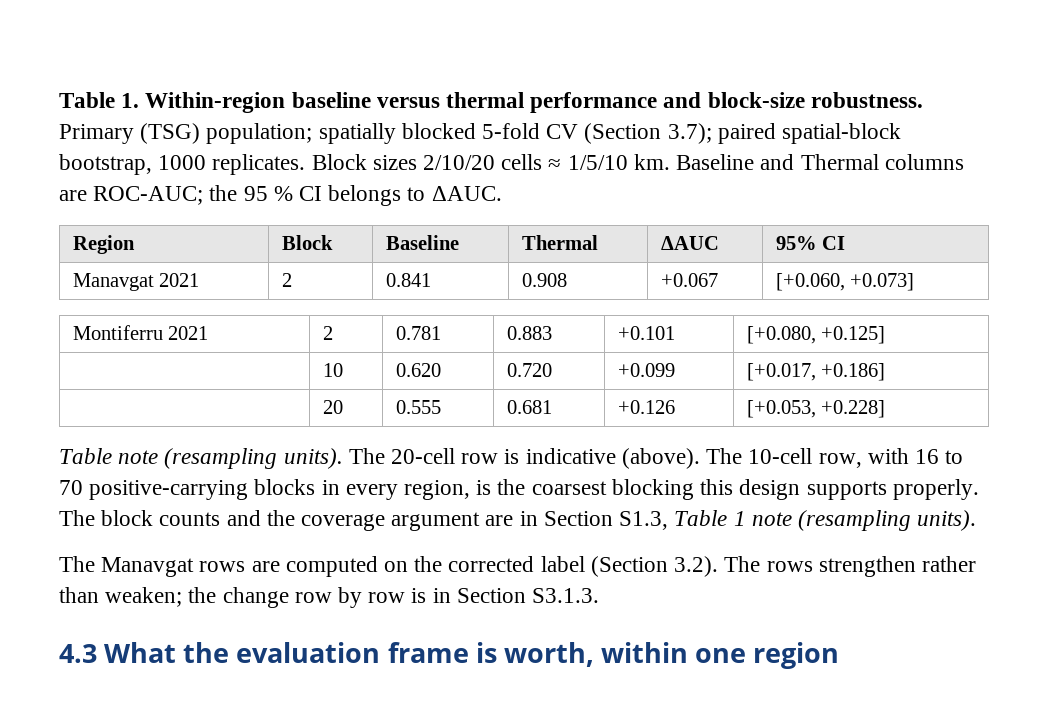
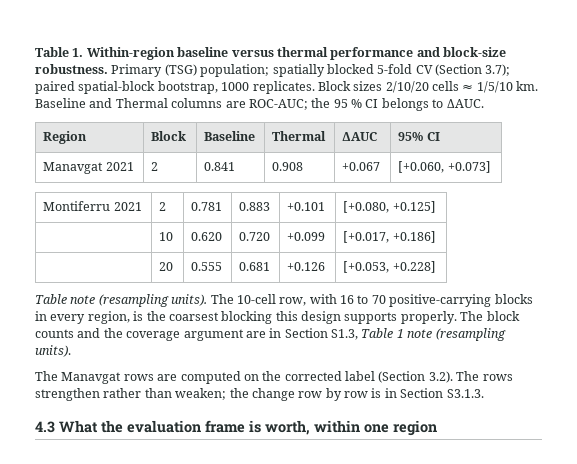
[391,448,743,469] 20-cell row is indicative (above). The -> (234, 299) none

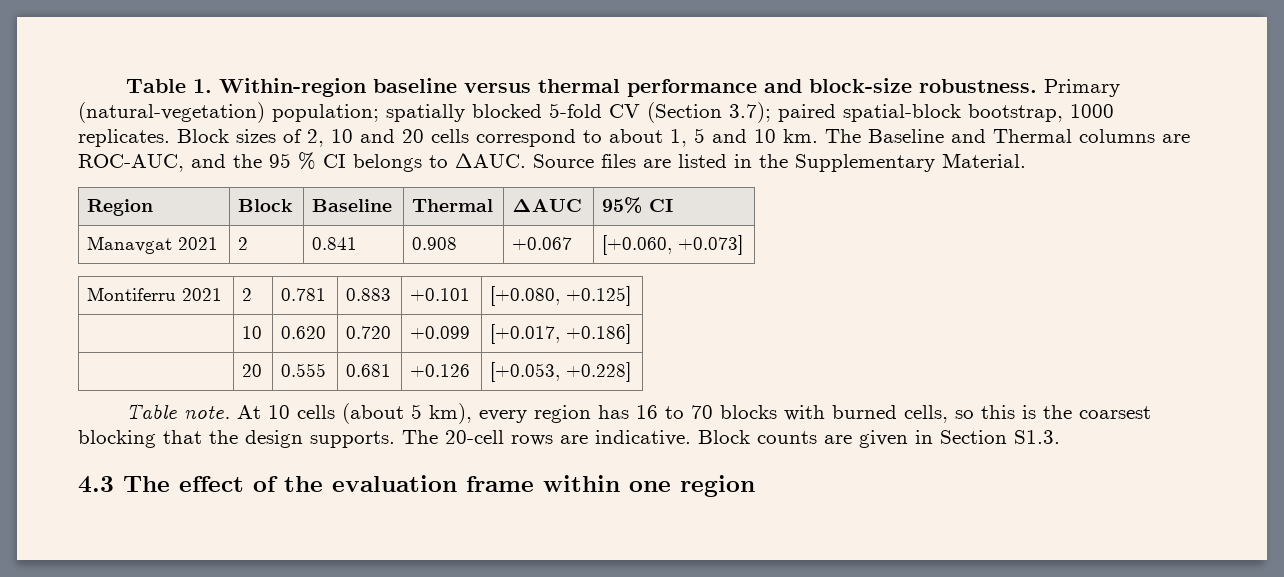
[164,64,197,76] (TSG) -> [78,102,265,123] (natural-vegetation)
[385,81,539,93] 2/10/20 cells ≈ 1/5/10 km. -> [283,128,861,147] of 2, 10 and 20 cells correspond to about 1, 5 and 10 km. The
[248,99,308,110] ROC-AUC; -> [78,154,226,172] ROC-AUC, and
(484, 103) none -> [533,153,1026,172] Source files are listed in the Supplementary Material.
[70,294,533,307] [35,311,520,324] [35,328,506,341] [35,345,71,357] [35,371,513,384] [35,388,484,401] [35,420,98,433] note (resampling units). The 10-cell row, with 16 to 70 positive-carrying blocks in every region, is the coarsest blocking this design supports properly. The block counts and the coverage argument are in Section S1.3, Table 1 note (resampling units). // The Manavgat rows are computed on the corrected label (Section 3.2). The rows strengthen rather than weaken; the change row by row is in Section S3.1.3. // 4.3 What -> [183,403,1151,424] [78,430,1060,448] [78,476,278,493] note. At 10 cells (about 5 km), every region has 16 to 70 blocks with burned cells, so this is the coarsest blocking that the design supports. The 20-cell rows are indicative. Block counts are given in Section S1.3. // 4.3 The effect of
[249,420,310,435] is worth, -> (534, 484) none

